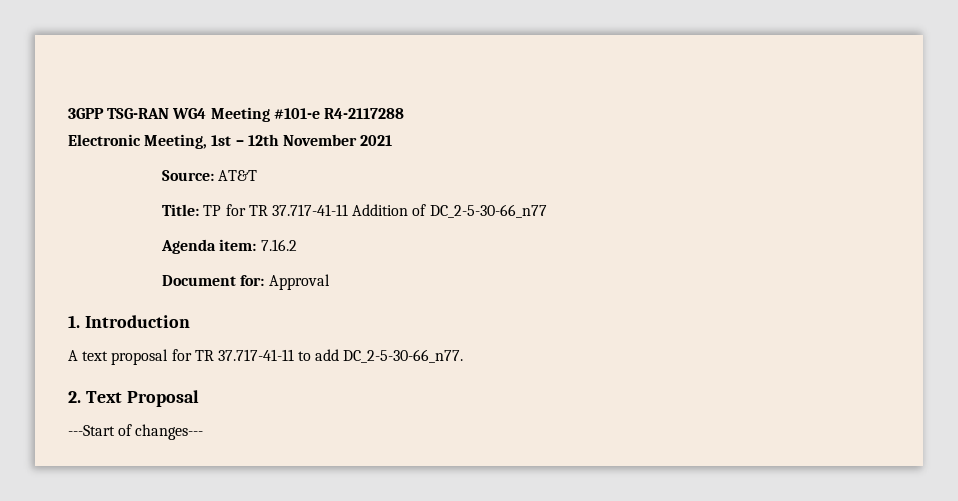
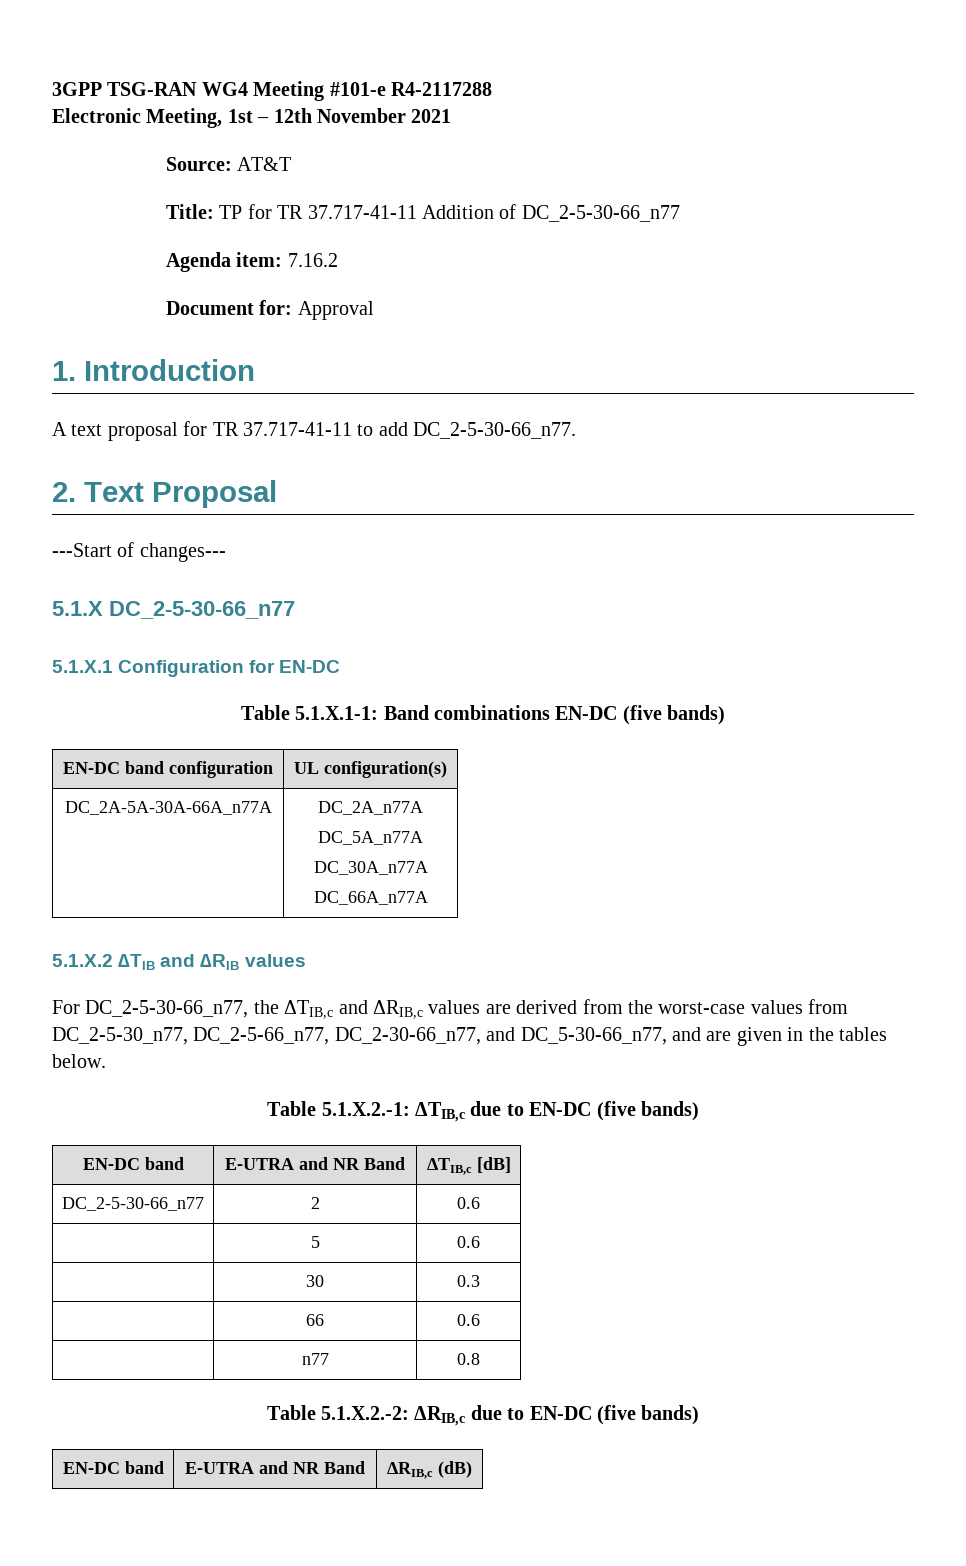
(204, 432) none -> [52,601,295,619] [52,660,341,677] [240,705,726,725] [62,761,273,778] [294,761,447,778] [64,801,272,815] [318,801,423,815] [318,831,423,845] [313,861,428,875] [313,891,428,905] [52,954,306,970] [52,999,849,1019] [52,1027,887,1046] [52,1054,106,1068] [267,1101,699,1122] [82,1157,184,1170] [225,1157,405,1170] [426,1157,511,1175] [61,1197,204,1211] [310,1197,320,1209] [457,1197,480,1209] [310,1236,320,1248] [457,1236,480,1248] [306,1275,324,1287] [457,1275,480,1287] [306,1314,324,1326] [457,1314,480,1326] [301,1353,329,1365] [457,1353,480,1365] [266,1405,700,1426] [62,1461,164,1474] [185,1461,365,1474] [387,1461,472,1479] // 5.1.X DC_2-5-30-66_n77 // 5.1.X.1 Configuration for EN-DC // Table 5.1.X.1-1: Band combinations EN-DC (five bands) // EN-DC band configuration | UL configuration(s) // DC_2A-5A-30A-66A_n77A | DC_2A_n77A // DC_5A_n77A // DC_30A_n77A // DC_66A_n77A // 5.1.X.2 ∆TIB and ∆RIB values // For DC_2-5-30-66_n77, the ΔTIB,c and ΔRIB,c values are derived from the worst-case values from DC_2-5-30_n77, DC_2-5-66_n77, DC_2-30-66_n77, and DC_5-30-66_n77, and are given in the tables below. // Table 5.1.X.2.-1: ΔTIB,c due to EN-DC (five bands) // EN-DC band | E-UTRA and NR Band | ΔTIB,c [dB] // DC_2-5-30-66_n77 | 2 | 0.6 // | 5 | 0.6 // | 30 | 0.3 // | 66 | 0.6 // | n77 | 0.8 // Table 5.1.X.2.-2: ΔRIB,c due to EN-DC (five bands) // EN-DC band | E-UTRA and NR Band | ΔRIB,c (dB)

